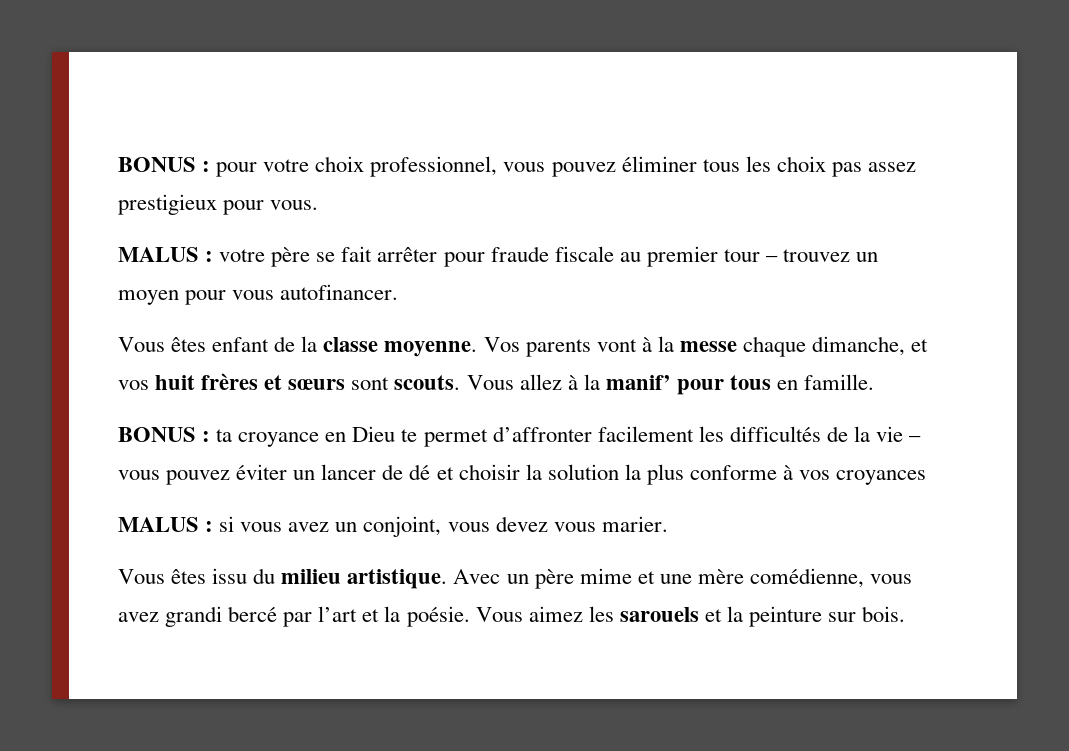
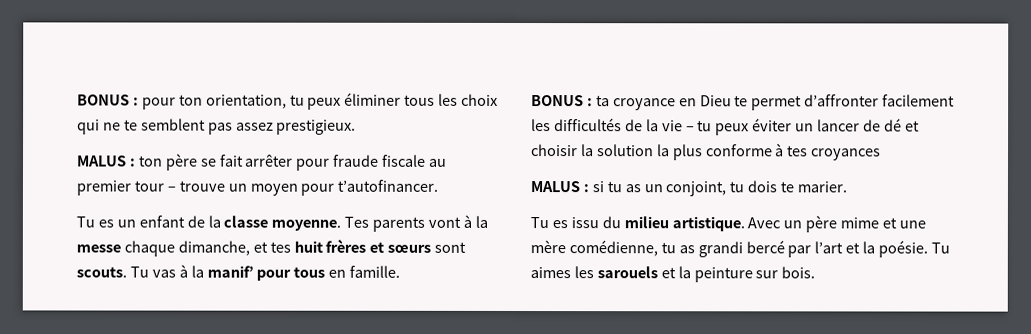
[263,156,916,177] [118,194,319,215] [118,247,266,262] votre choix professionnel, vous pouvez éliminer tous les choix pas assez prestigieux pour vous. // MALUS : votre -> [178,92,499,110] [77,118,357,135] [77,155,163,167] ton orientation, tu peux éliminer tous les choix qui ne te semblent pas assez prestigieux. // MALUS : ton
[783,249,851,262] trouvez -> [178,180,225,192] trouve
[232,284,399,300] [118,337,207,352] vous autofinancer. // Vous êtes -> [337,179,439,192] [76,216,136,228] t’autofinancer. // Tu es un
[483,337,520,352] Vos -> [344,216,370,228] Tes
[118,380,149,390] vos -> [269,241,291,253] tes
[466,374,562,390] Vous allez -> [129,266,176,278] Tu vas
[118,470,231,485] vous pouvez -> [697,120,750,136] tu peux
[799,470,831,480] vos -> [787,145,809,157] tes
[240,516,596,537] vous avez un conjoint, vous devez vous -> [606,180,795,197] tu as un conjoint, tu dois te
[118,569,207,584] Vous êtes -> [530,217,568,229] Tu es
[870,574,913,584] [118,612,159,622] vous avez -> [660,242,695,254] tu as
[475,606,583,622] Vous aimez -> [931,242,951,254] [530,267,571,279] Tu aimes

